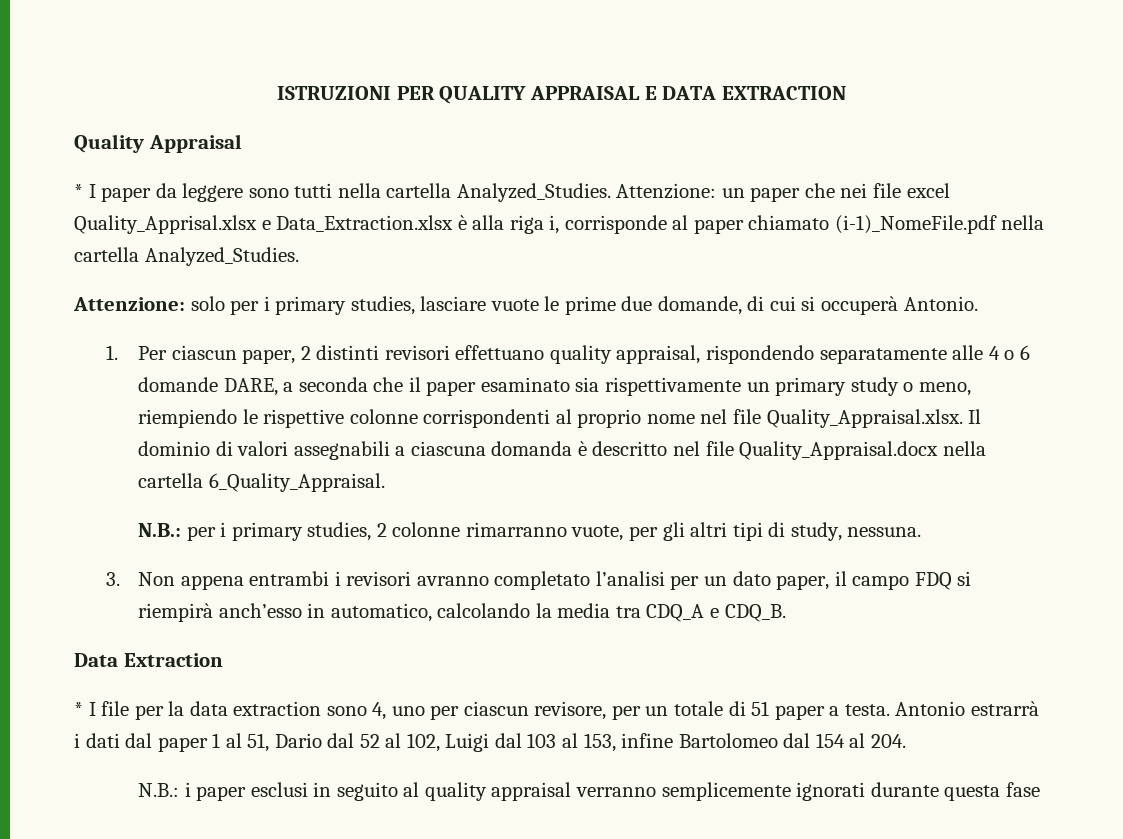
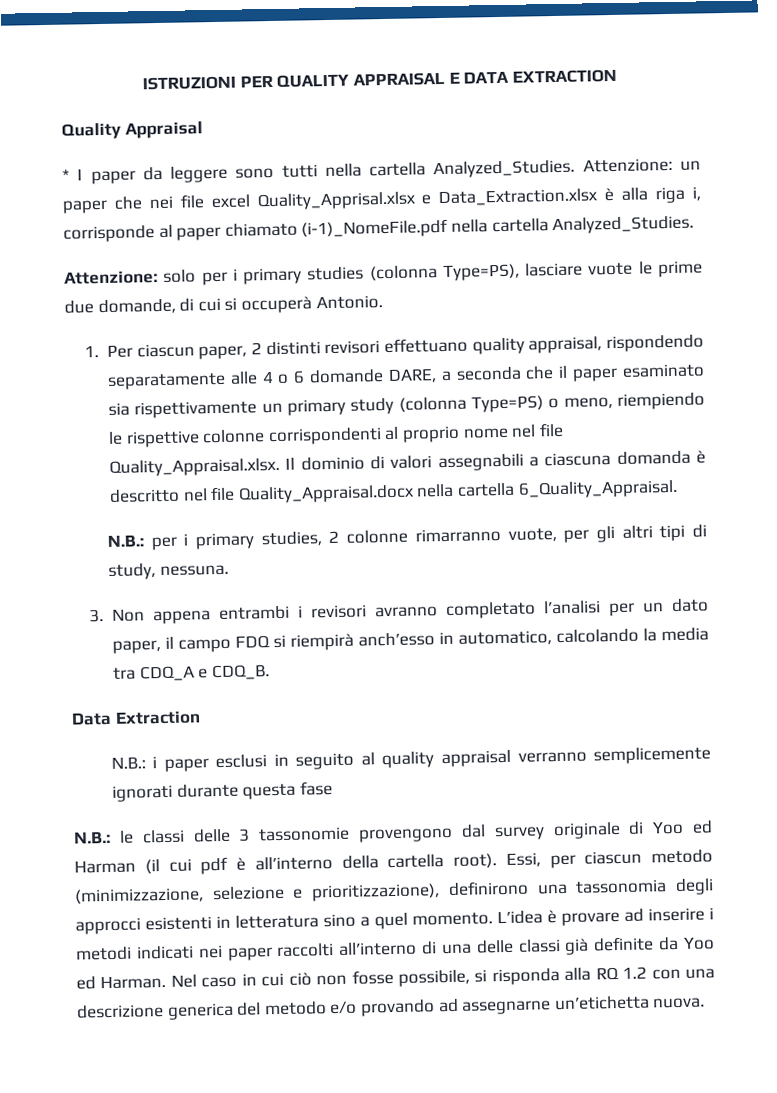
[350,296,415,315] studies, -> [307,263,520,282] studies (colonna Type=PS),
(899, 386) none -> [398,395,544,413] (colonna Type=PS)
[74,701,1039,720] [74,733,906,752] // * I file per la data extraction sono 4, uno per ciascun revisore, per un totale di 51 paper a testa. Antonio estrarrà i dati dal paper 1 al 51, Dario dal 52 al 102, Luigi dal 103 al 153, infine Bartolomeo dal 154 al 204. -> (201, 717) none
(1040, 789) none -> [73,820,713,844] [74,849,713,875] [74,878,714,905] [75,907,714,935] [76,936,715,961] [76,966,715,990] [77,995,706,1020] // N.B.: le classi delle 3 tassonomie provengono dal survey originale di Yoo ed Harman (il cui pdf è all’interno della cartella root). Essi, per ciascun metodo (minimizzazione, selezione e prioritizzazione), definirono una tassonomia degli approcci esistenti in letteratura sino a quel momento. L’idea è provare ad inserire i metodi indicati nei paper raccolti all’interno di una delle classi già definite da Yoo ed Harman. Nel caso in cui ciò non fosse possibile, si risponda alla RQ 1.2 con una descrizione generica del metodo e/o provando ad assegnarne un’etichetta nuova.

